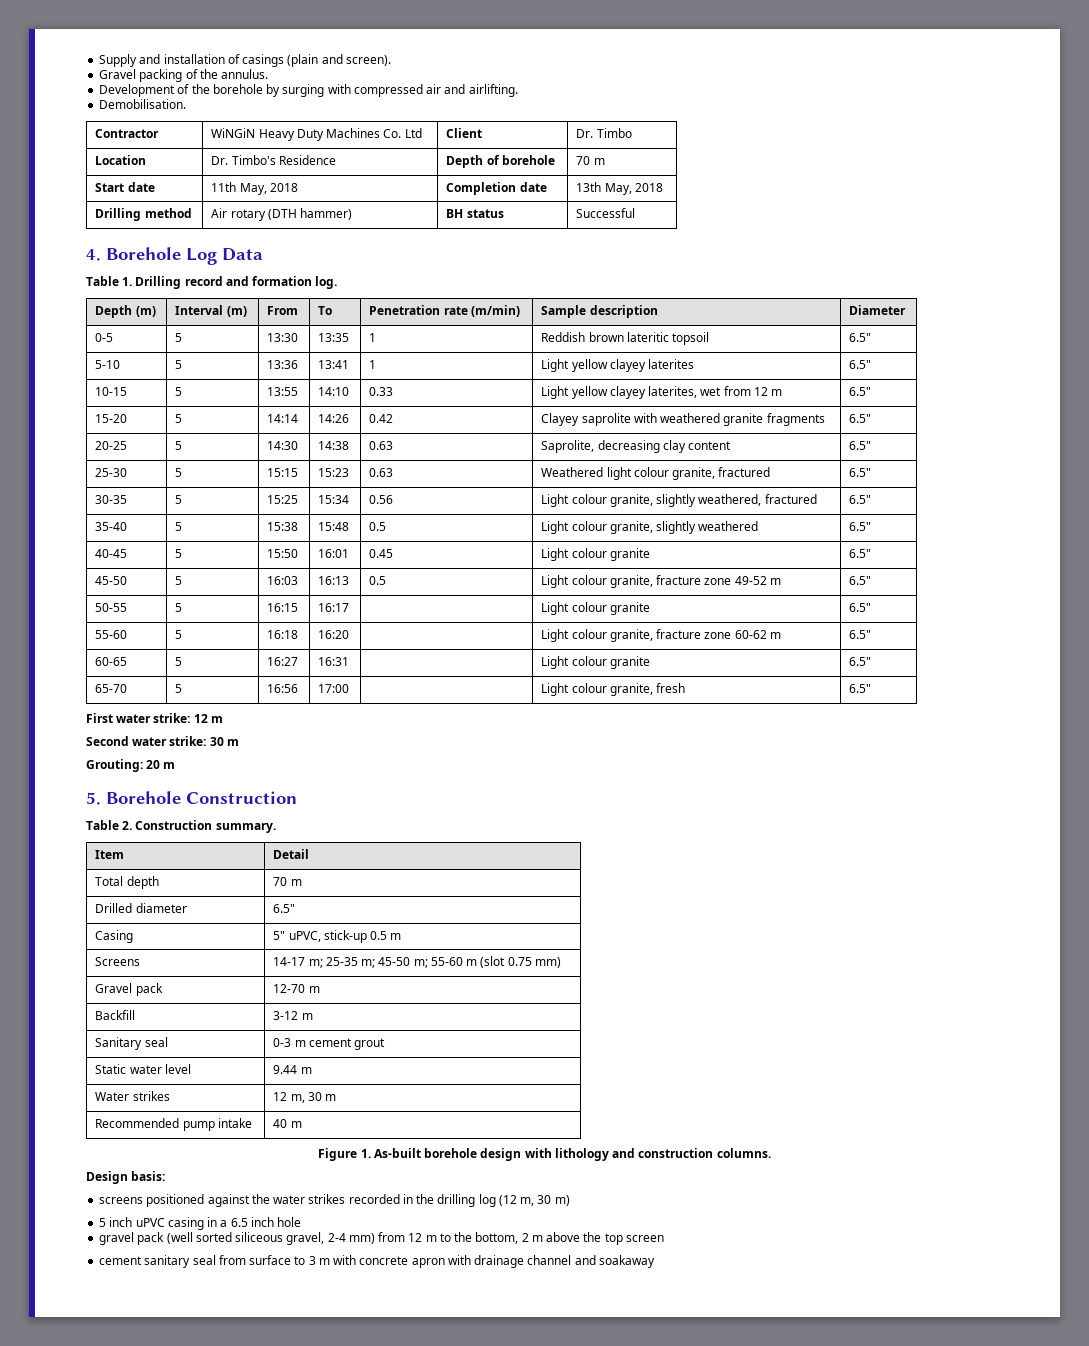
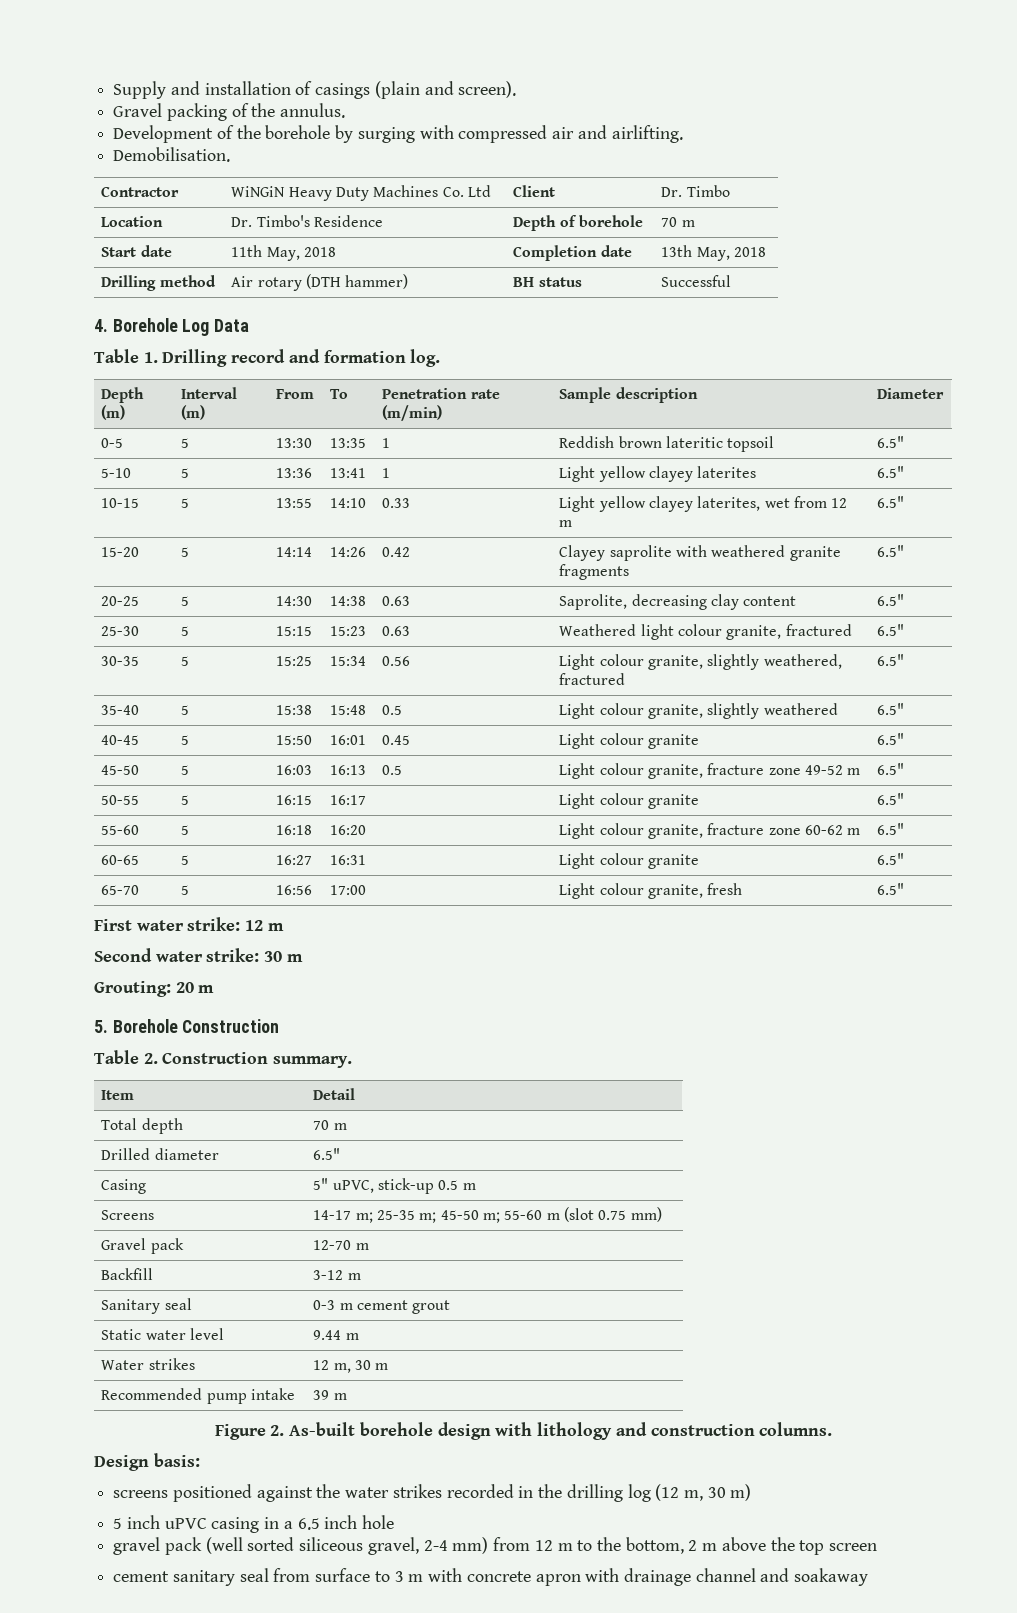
[273,1119,288,1128] 40 -> [313,1390,330,1400] 39
[360,1149,371,1158] 1. -> [270,1425,285,1436] 2.

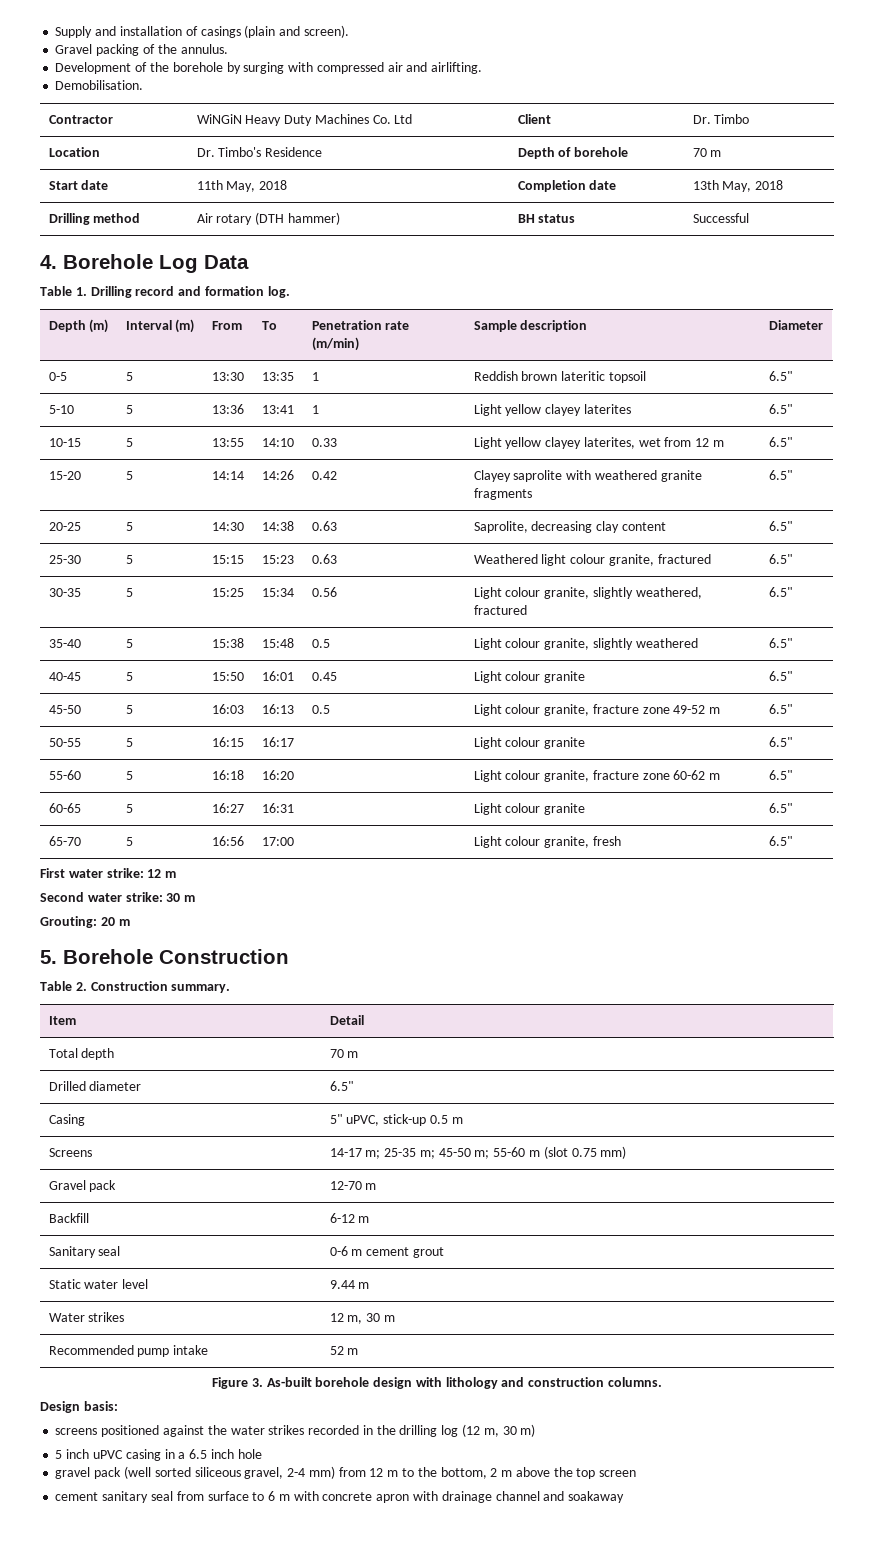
[313,1270,344,1280] 3-12 -> [329,1213,355,1223] 6-12
[313,1300,336,1310] 0-3 -> [329,1246,348,1256] 0-6
[313,1390,330,1400] 39 -> [329,1346,344,1355] 52
[270,1425,285,1436] 2. -> [251,1378,263,1387] 3.
[394,1571,404,1582] 3 -> [268,1491,276,1501] 6

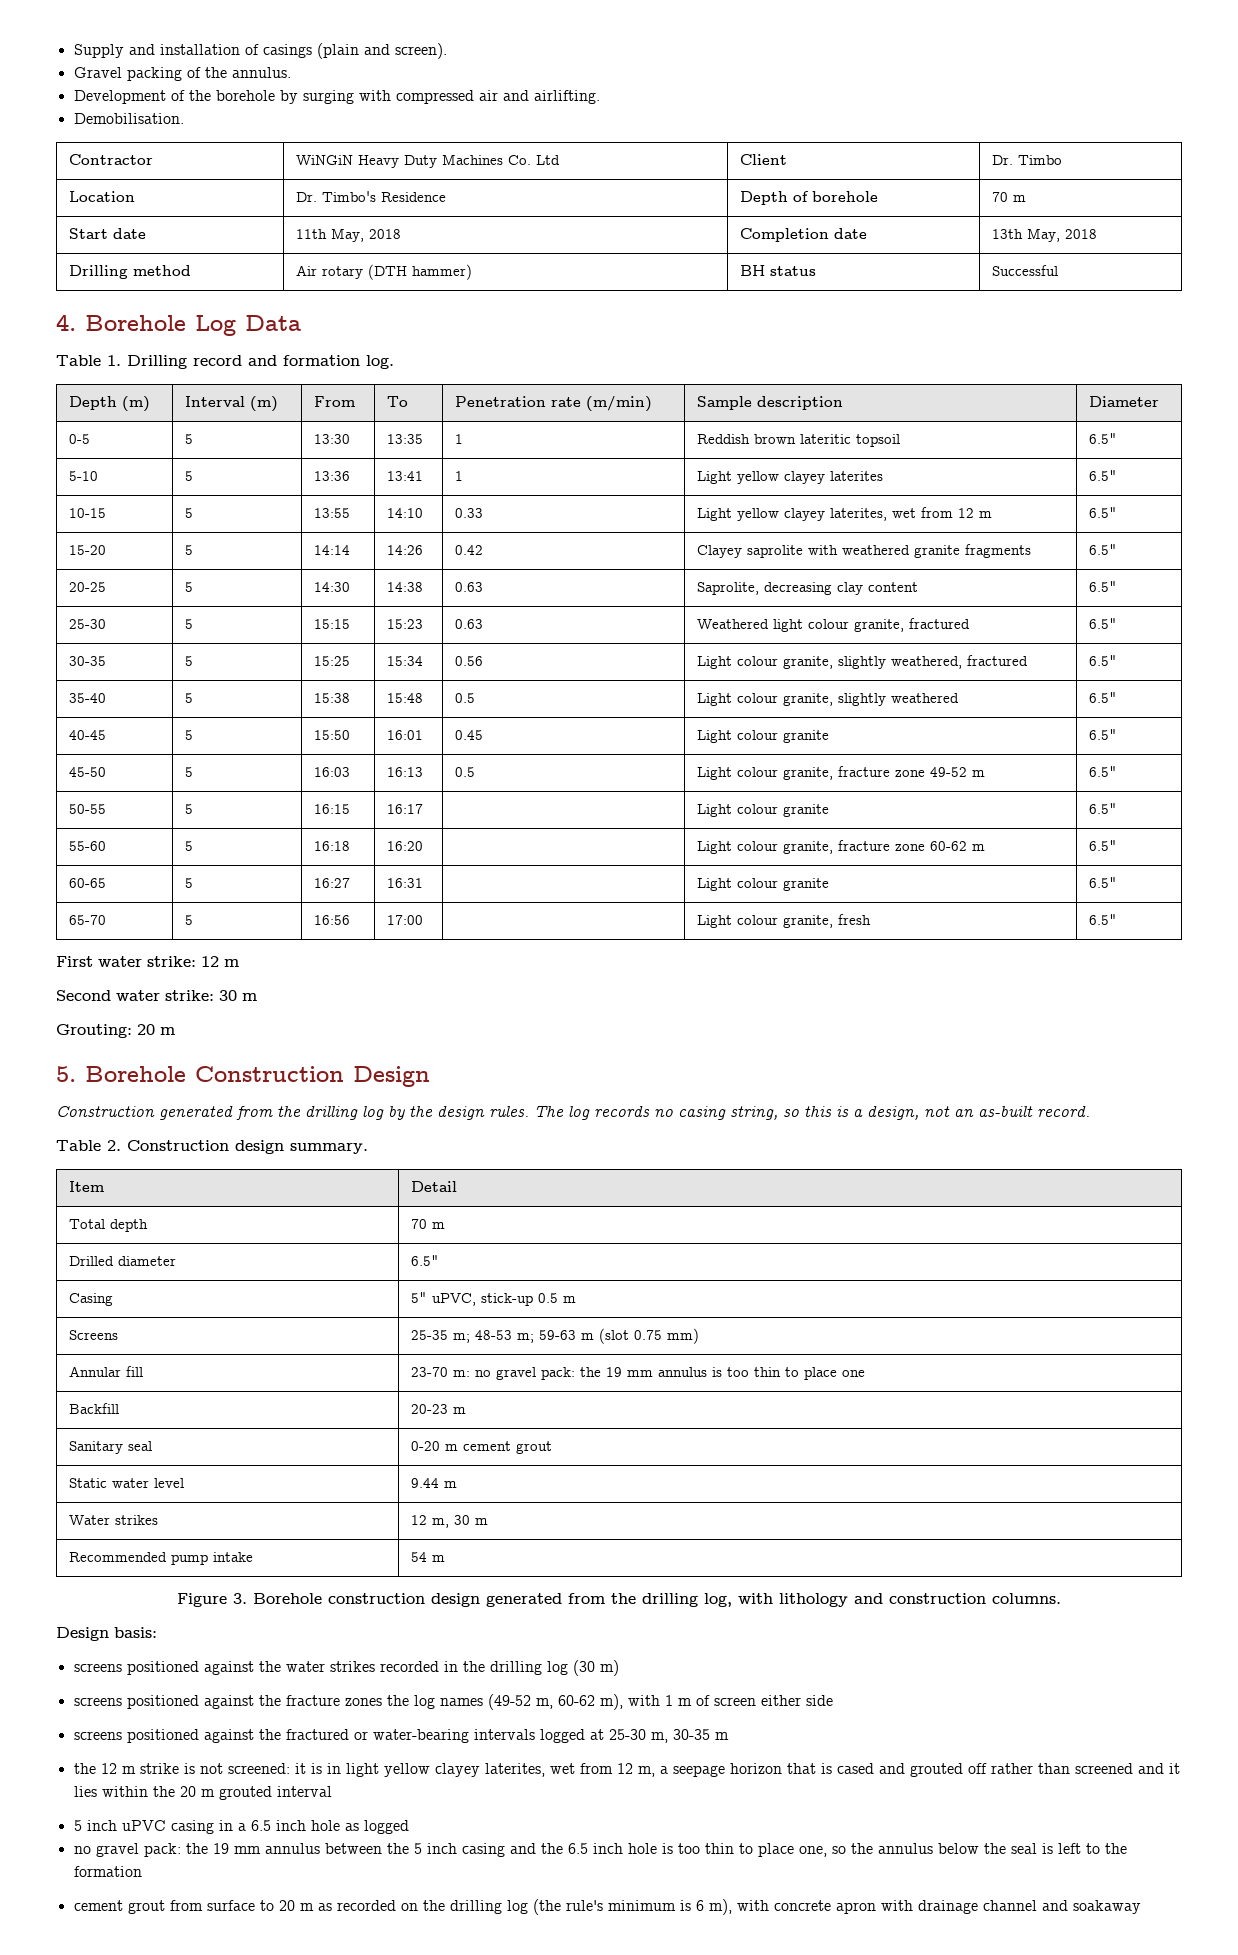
(289, 956) none -> [353,1066,430,1087] [56,1106,1090,1120] Design // Construction generated from the drilling log by the design rules. The log records no casing string, so this is a design, not an as-built record.
(168, 986) none -> [235,1140,284,1154] design
[329,1146,627,1159] [48,1180,117,1192] [329,1181,377,1190] 14-17 m; 25-35 m; 45-50 m; 55-60 m (slot 0.75 mm) // Gravel pack | 12-70 m -> [410,1328,699,1344] [68,1366,143,1377] [410,1367,865,1380] 25-35 m; 48-53 m; 59-63 m (slot 0.75 mm) // Annular fill | 23-70 m: no gravel pack: the 19 mm annulus is too thin to place one
[329,1213,355,1223] 6-12 -> [410,1404,448,1414] 20-23
[329,1246,348,1256] 0-6 -> [410,1441,440,1451] 0-20
[329,1346,344,1355] 52 -> [410,1552,427,1562] 54
[266,1377,413,1389] As-built borehole design -> [253,1593,732,1607] Borehole construction design generated from the drilling log,
[461,1424,536,1437] (12 m, 30 m) -> [572,1660,619,1676] [73,1694,833,1710] [73,1729,729,1743] [73,1763,1180,1777] [73,1786,332,1800] (30 m) // screens positioned against the fracture zones the log names (49-52 m, 60-62 m), with 1 m of screen either side // screens positioned against the fractured or water-bearing intervals logged at 25-30 m, 30-35 m // the 12 m strike is not screened: it is in light yellow clayey laterites, wet from 12 m, a seepage horizon that is cased and grouted off rather than screened and it lies within the 20 m grouted interval
[55,1466,637,1479] [55,1491,173,1503] // gravel pack (well sorted siliceous gravel, 2-4 mm) from 12 m to the bottom, 2 m above the top screen // cement sanitary seal -> [344,1820,409,1834] [73,1843,1127,1857] [73,1866,142,1877] [73,1900,165,1914] as logged // no gravel pack: the 19 mm annulus between the 5 inch casing and the 6.5 inch hole is too thin to place one, so the annulus below the seal is left to the formation // cement grout
[268,1491,290,1501] 6 m -> [278,1899,732,1915] 20 m as recorded on the drilling log (the rule's minimum is 6 m),

